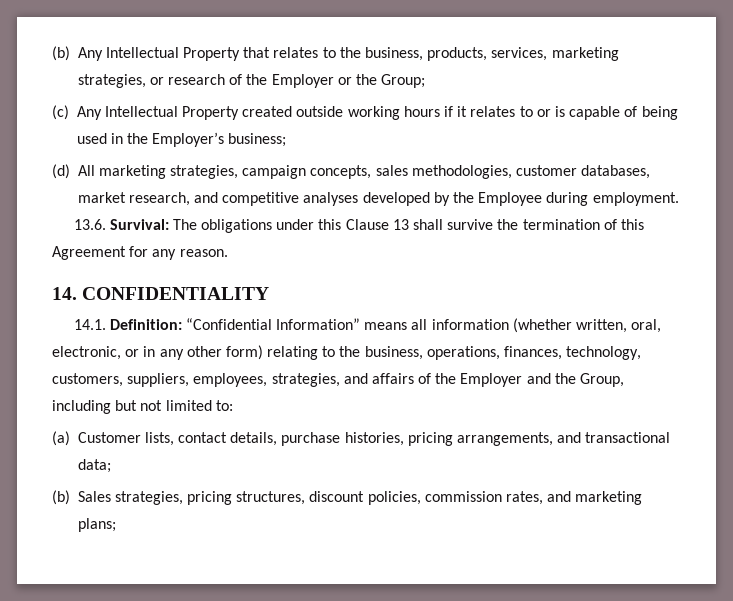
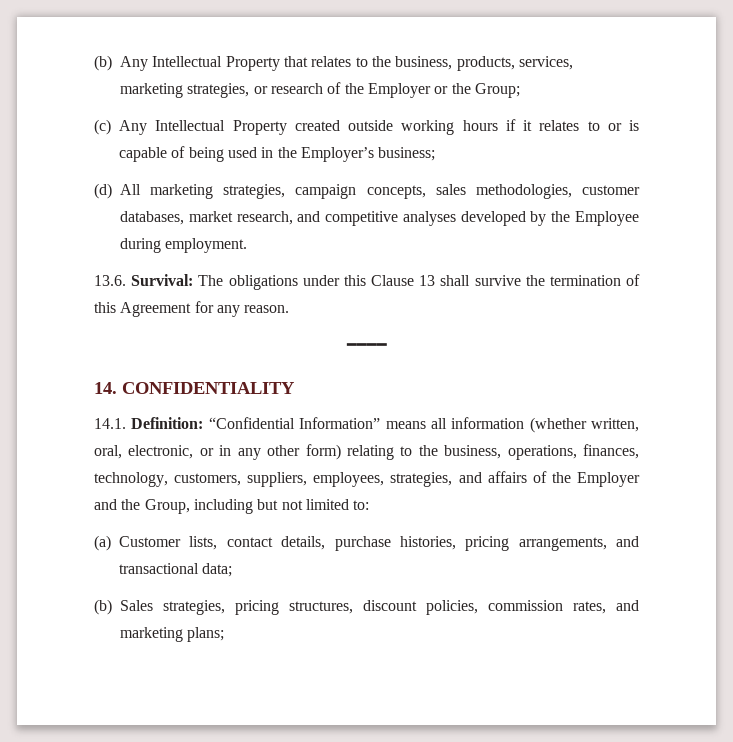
(228, 253) none -> [345,343,387,350] // ━━━━

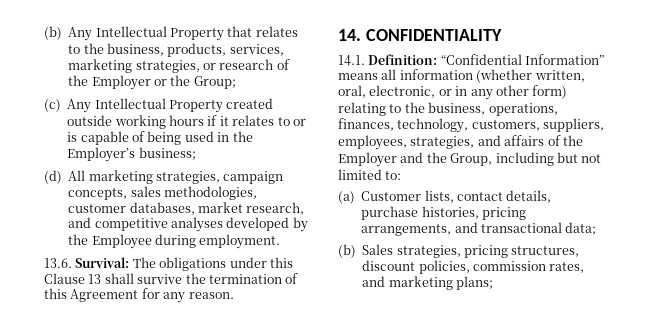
[345,343,387,350] // ━━━━ -> (234, 295) none

